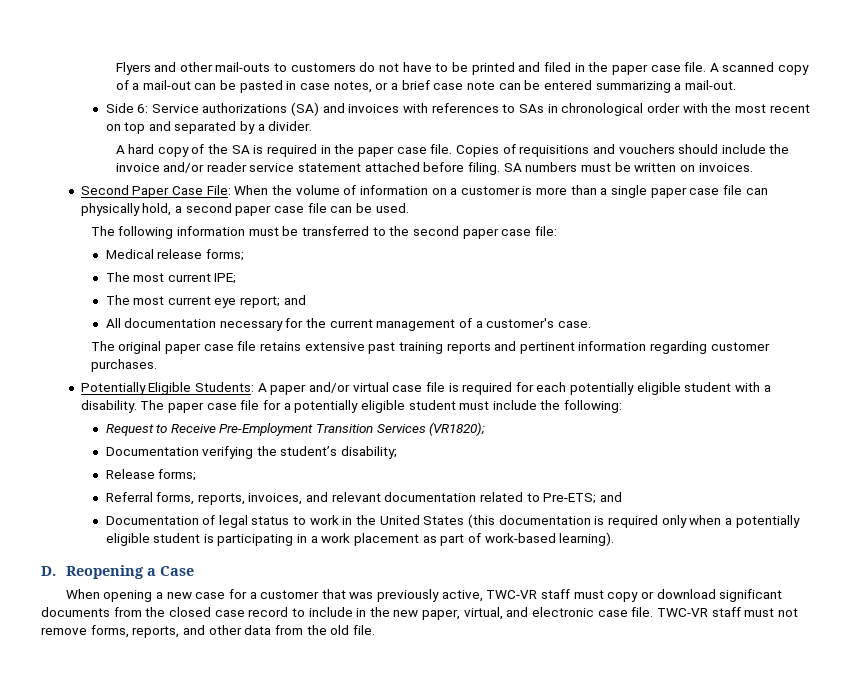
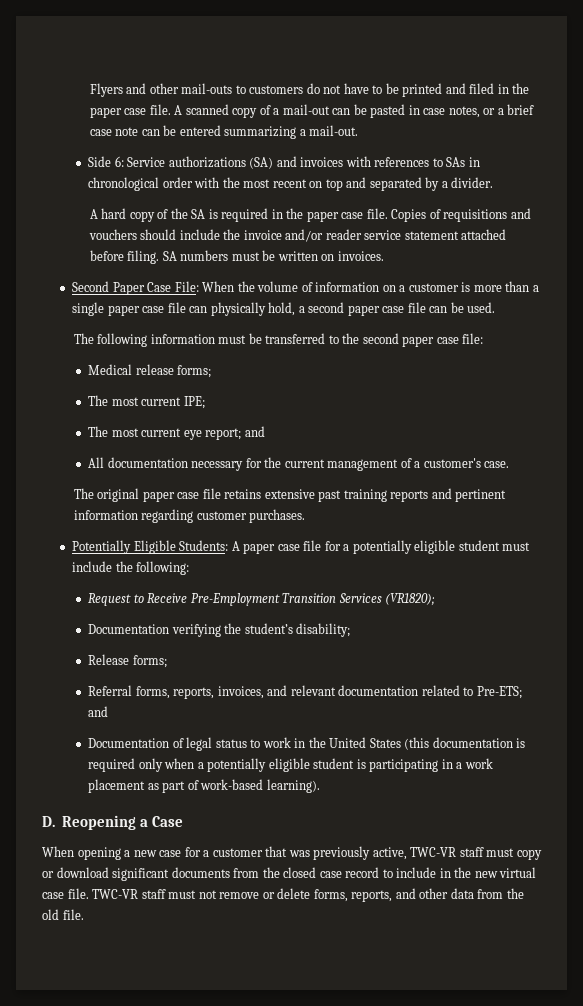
[308,382,771,395] [80,400,204,413] and/or virtual case file is required for each potentially eligible student with a disability. The paper -> (276, 548) none
[422,607,595,620] paper, virtual, and electronic -> [499,867,537,878] virtual
(87, 631) none -> [262,888,311,899] or delete

